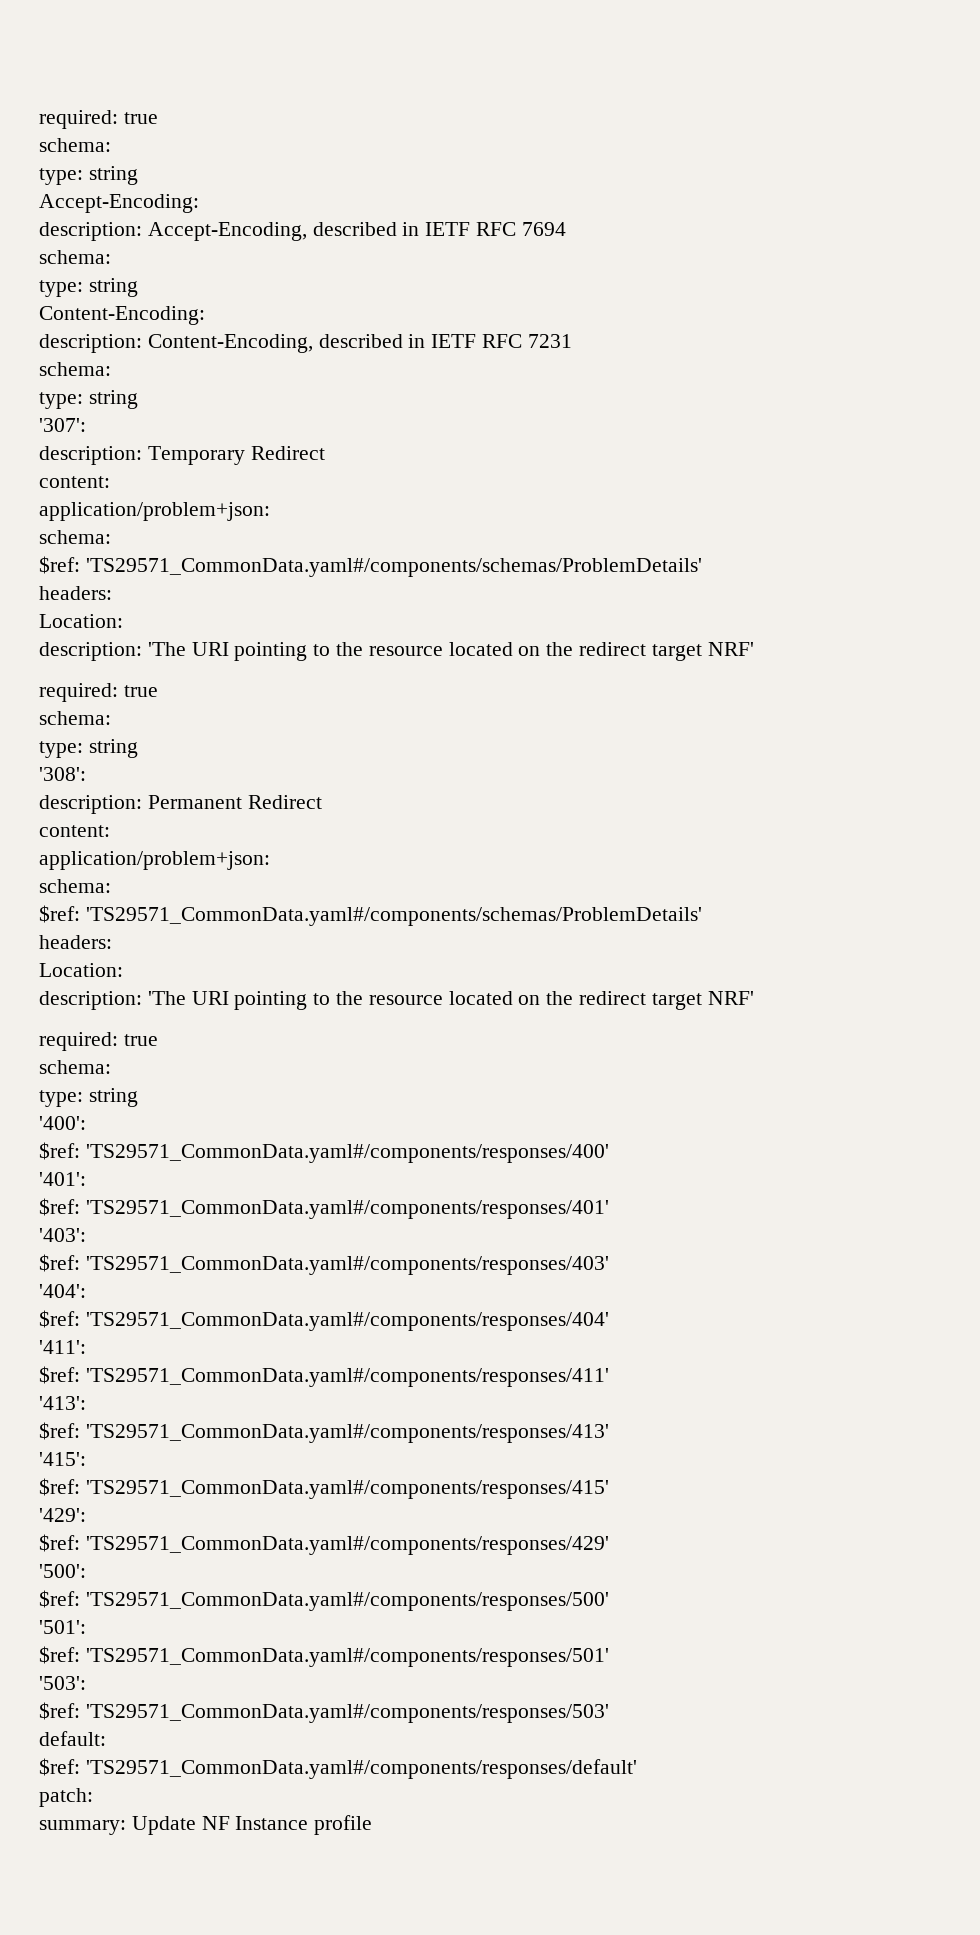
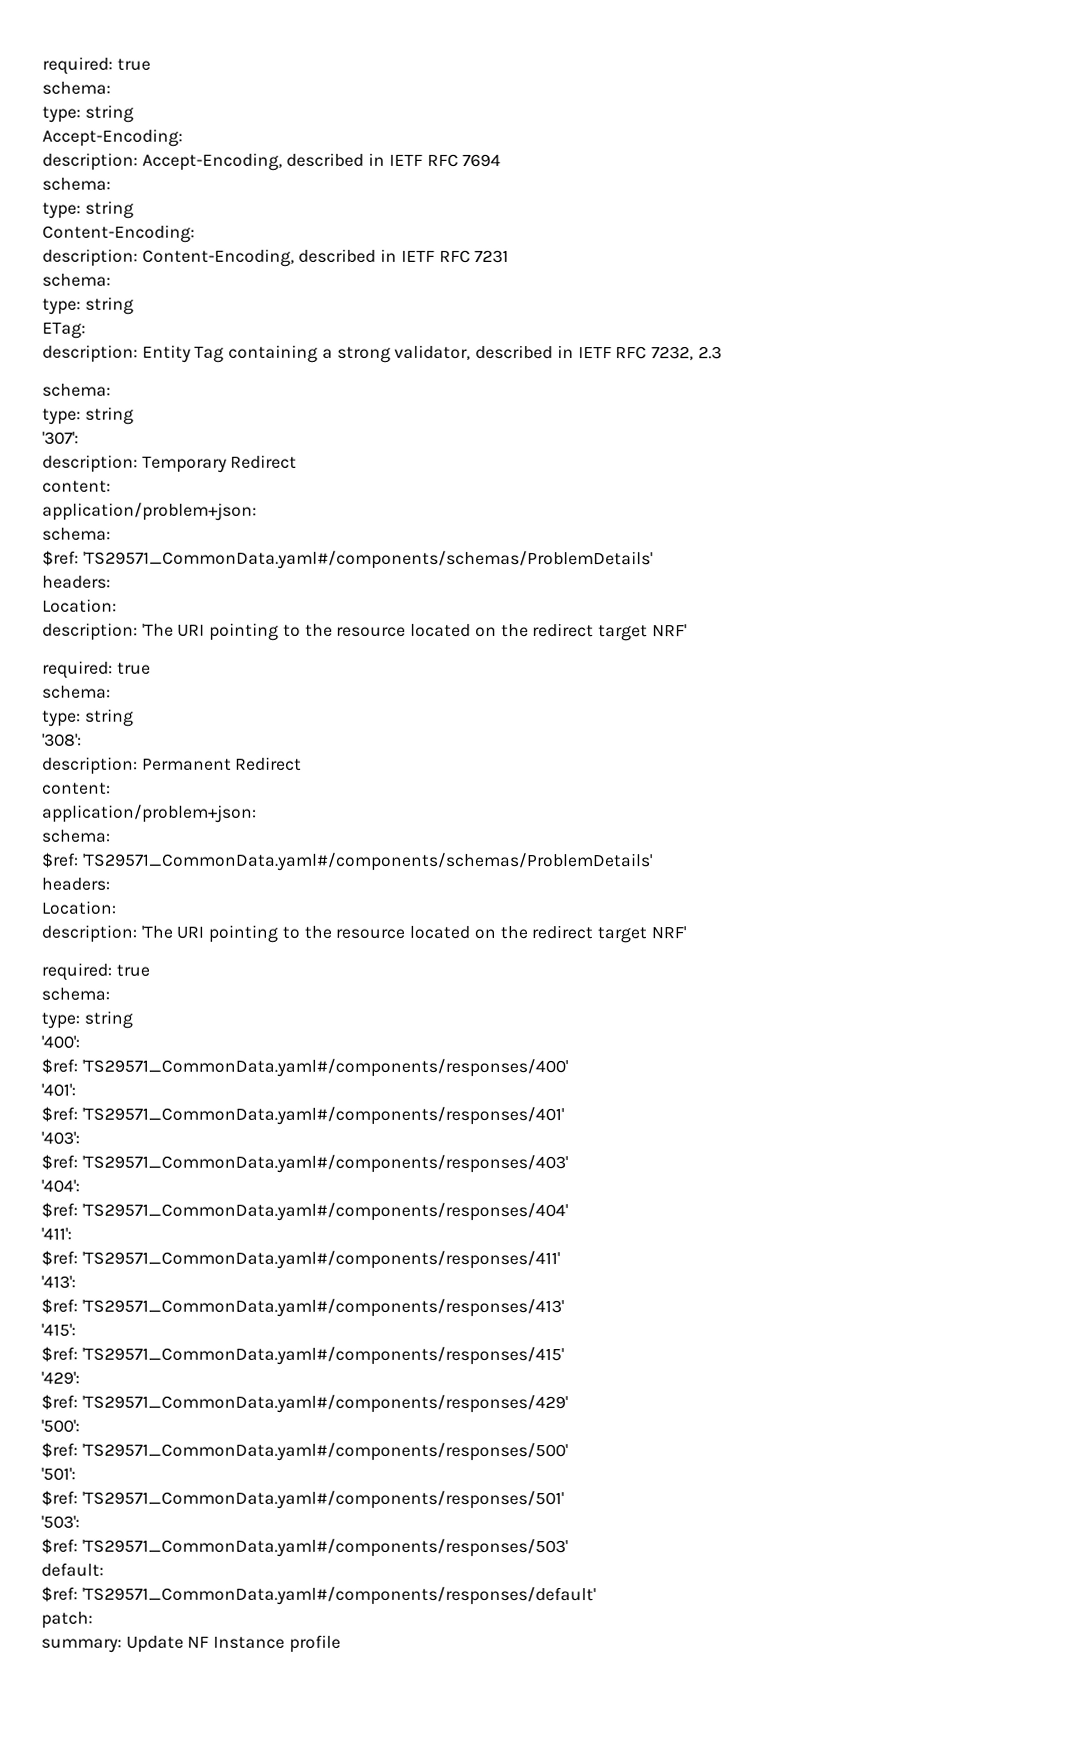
(138, 399) none -> [42,322,86,339] [42,344,722,363] [42,383,111,397] [42,406,134,425] // ETag: // description: Entity Tag containing a strong validator, described in IETF RFC 7232, 2.3 // schema: // type: string

